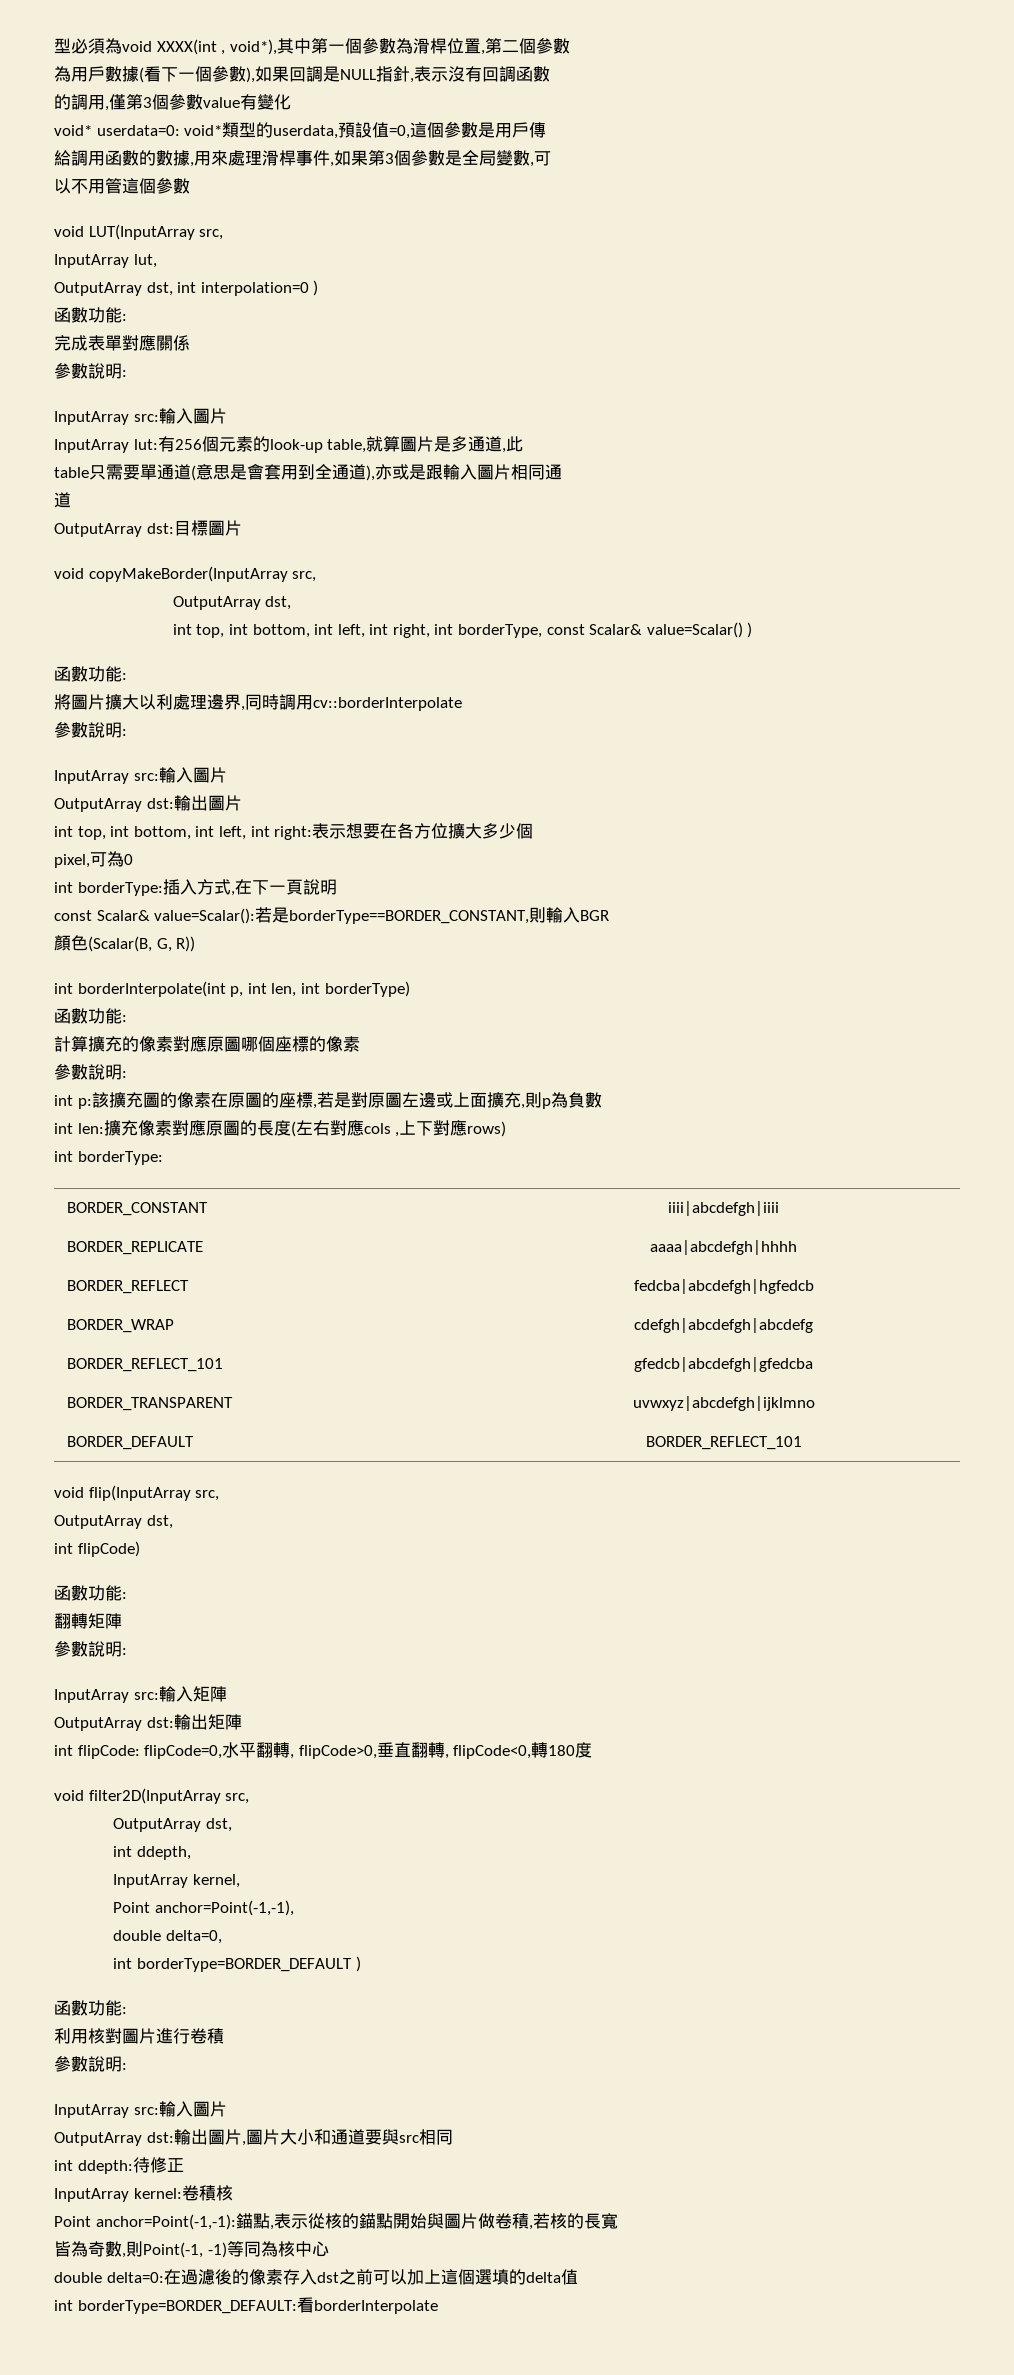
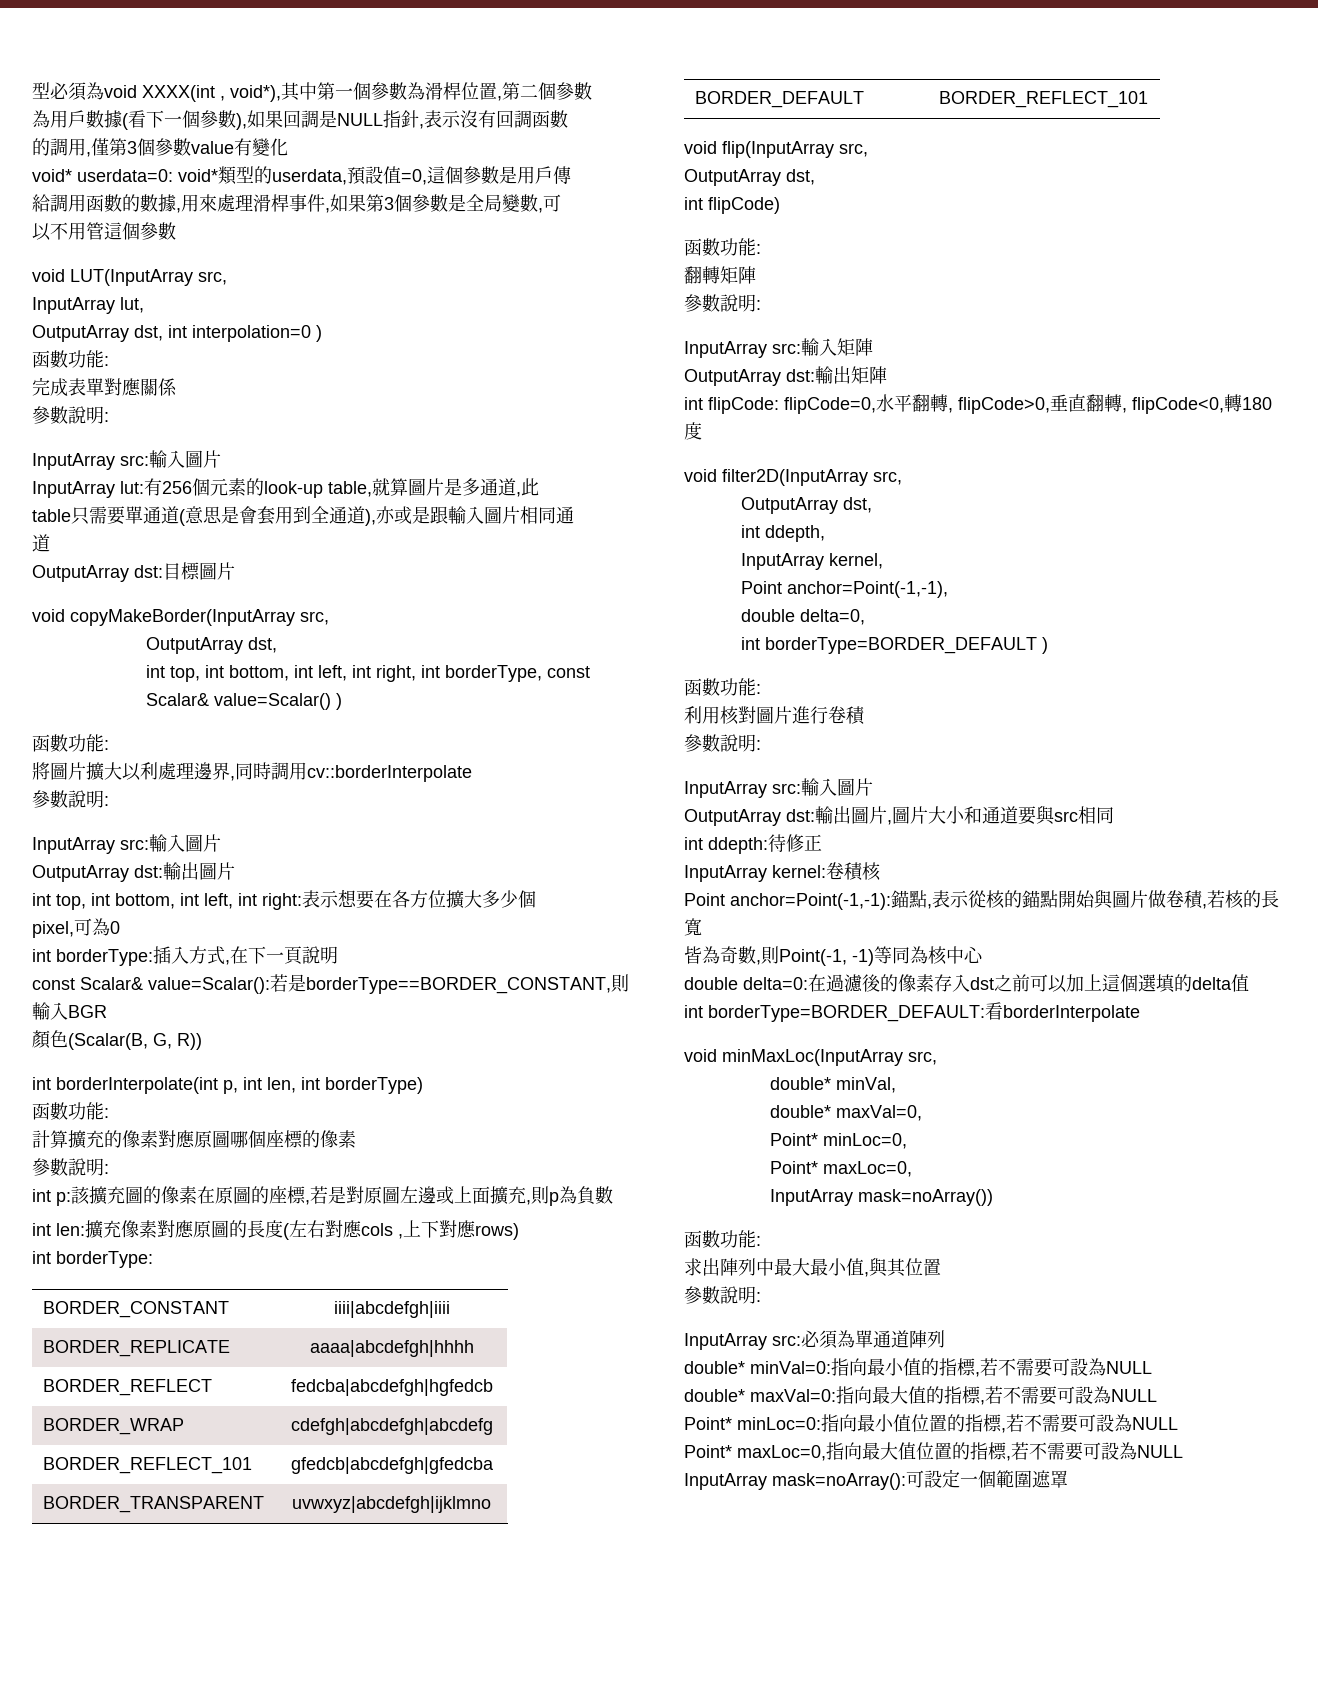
(438, 2307) none -> [684,1049,937,1066] [769,1077,896,1093] [769,1105,922,1121] [769,1133,907,1149] [769,1161,912,1177] [769,1189,993,1206] [684,1230,761,1248] [684,1257,941,1277] [684,1286,761,1304] [684,1330,945,1350] [684,1358,1152,1377] [684,1386,1157,1405] [684,1414,1178,1433] [684,1442,1183,1461] [684,1469,1068,1490] // void minMaxLoc(InputArray src, // double* minVal, // double* maxVal=0, // Point* minLoc=0, // Point* maxLoc=0, // InputArray mask=noArray()) // 函數功能: // 求出陣列中最大最小值,與其位置 // 參數說明: // InputArray src:必須為單通道陣列 // double* minVal=0:指向最小值的指標,若不需要可設為NULL // double* maxVal=0:指向最大值的指標,若不需要可設為NULL // Point* minLoc=0:指向最小值位置的指標,若不需要可設為NULL // Point* maxLoc=0,指向最大值位置的指標,若不需要可設為NULL // InputArray mask=noArray():可設定一個範圍遮罩

